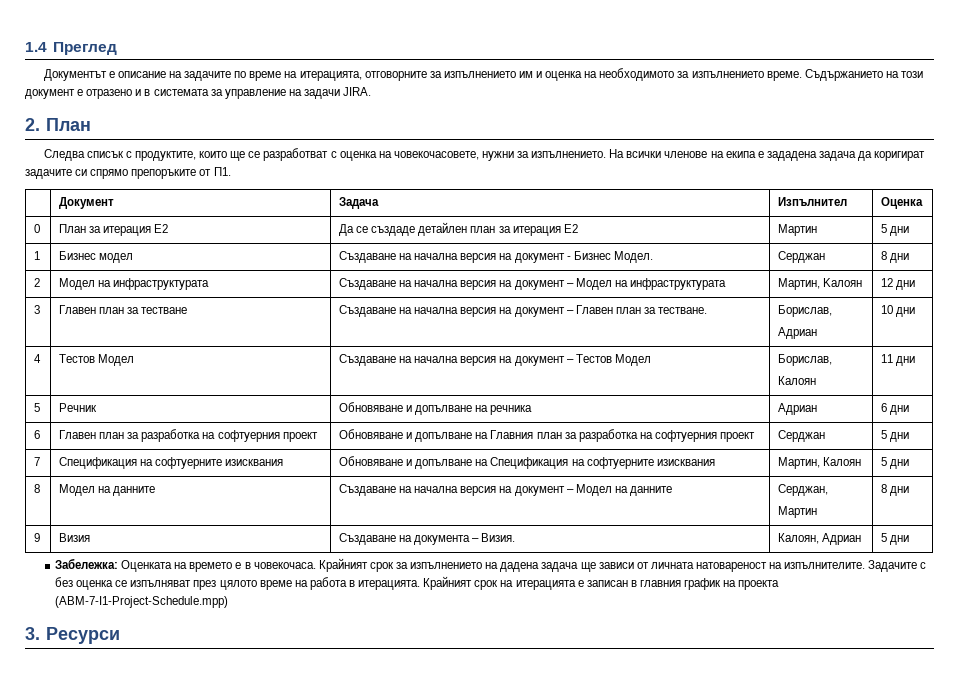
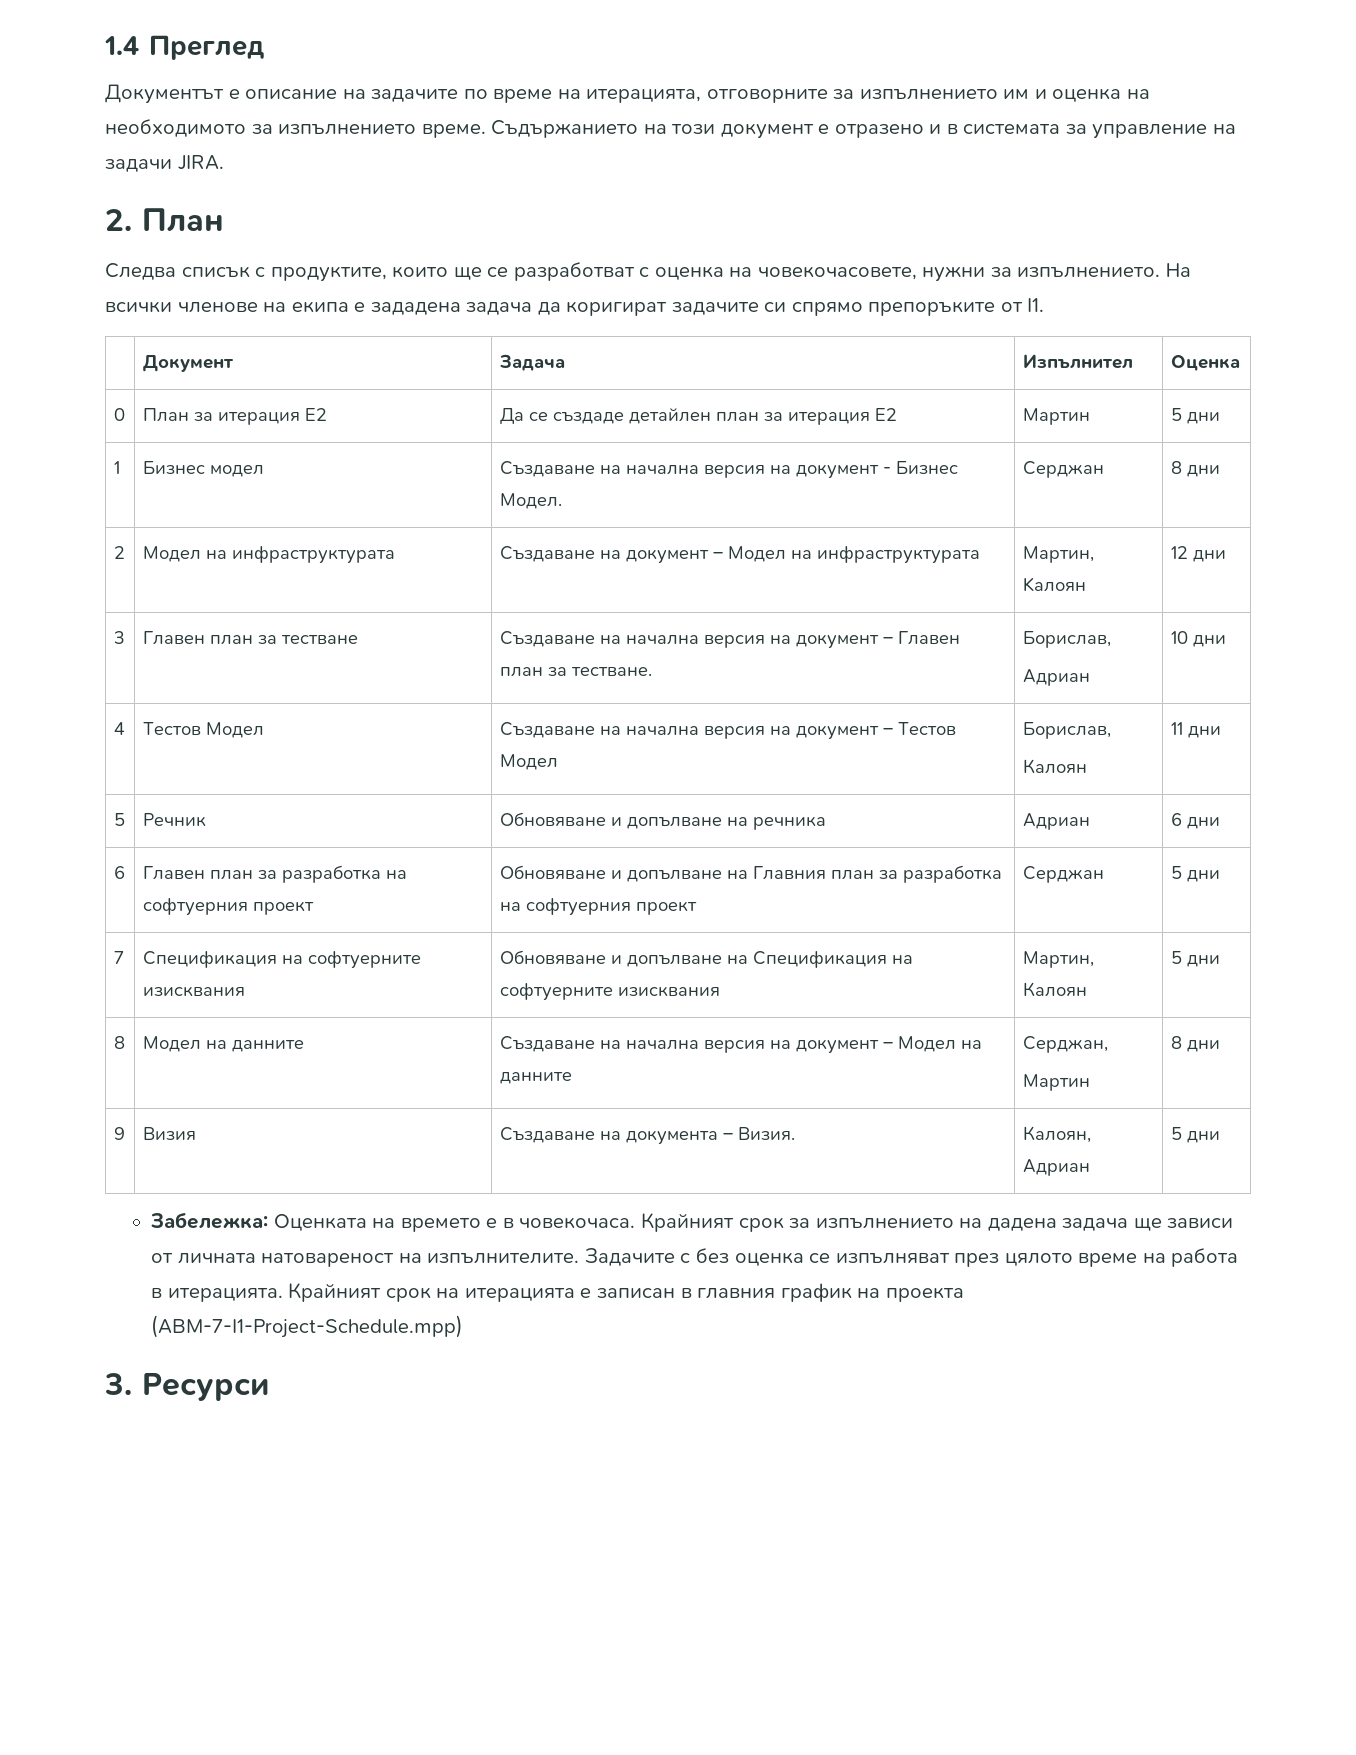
[213,167,231,176] П1. -> [1027,298,1045,312] I1.
[414,280,513,290] начална версия на -> (621, 554) none

